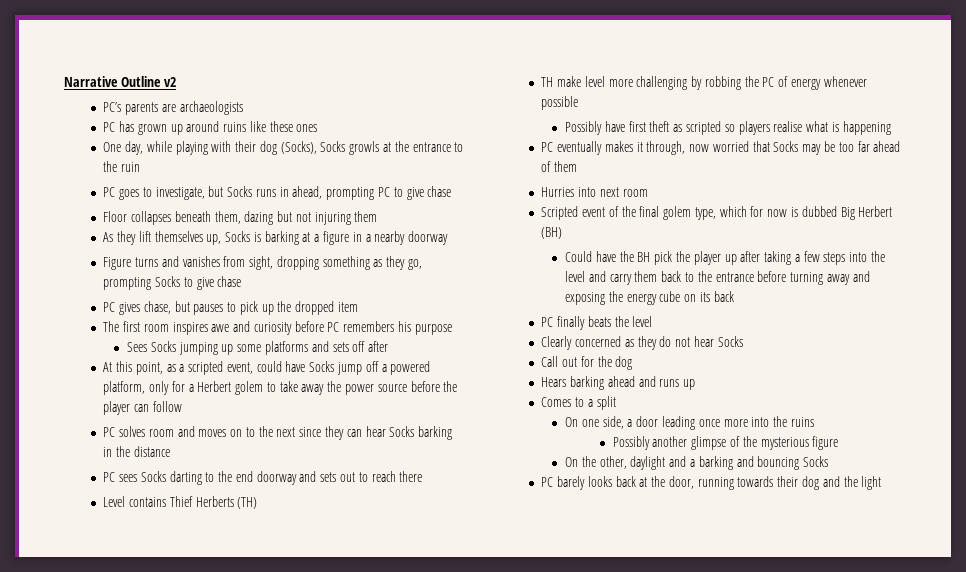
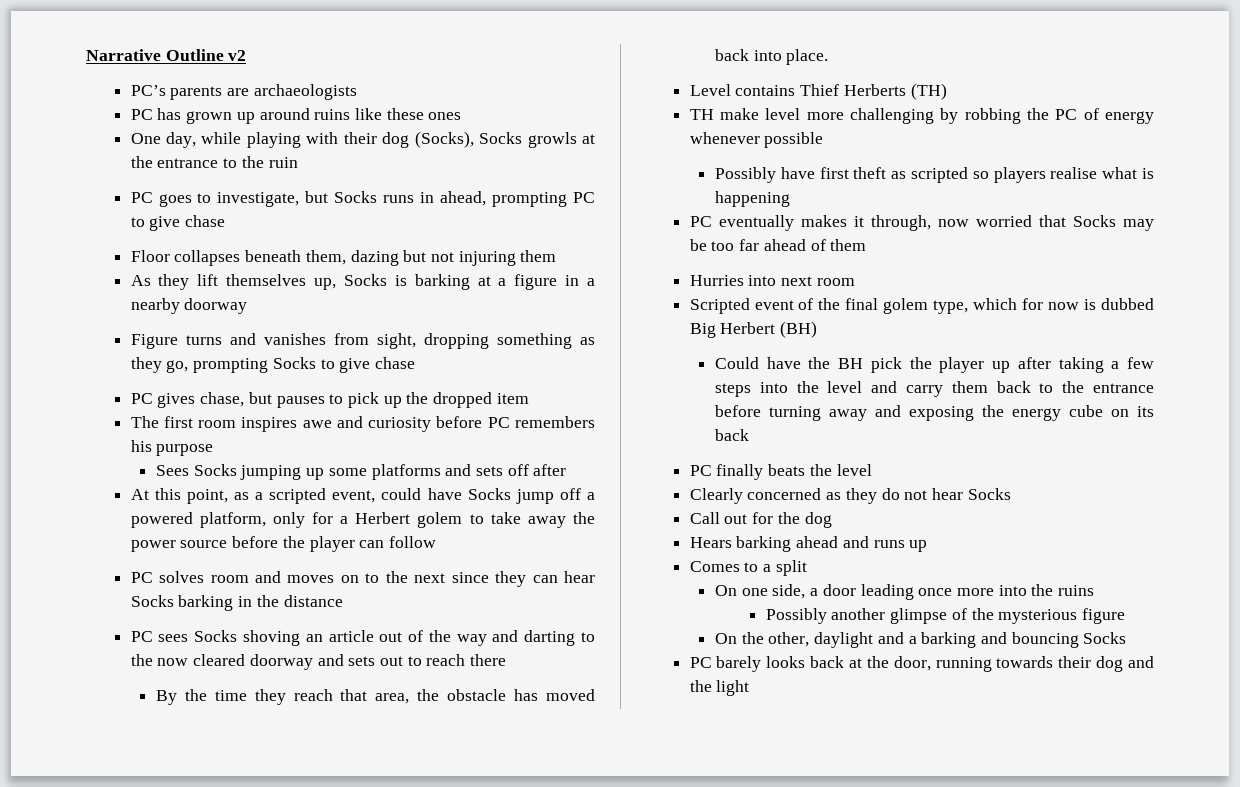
(166, 476) none -> [242,630,519,646] shoving an article out of the way and
[235,471,253,482] end -> [157,654,246,666] now cleared
(423, 476) none -> [155,689,595,705] [714,49,829,65] // By the time they reach that area, the obstacle has moved back into place.

